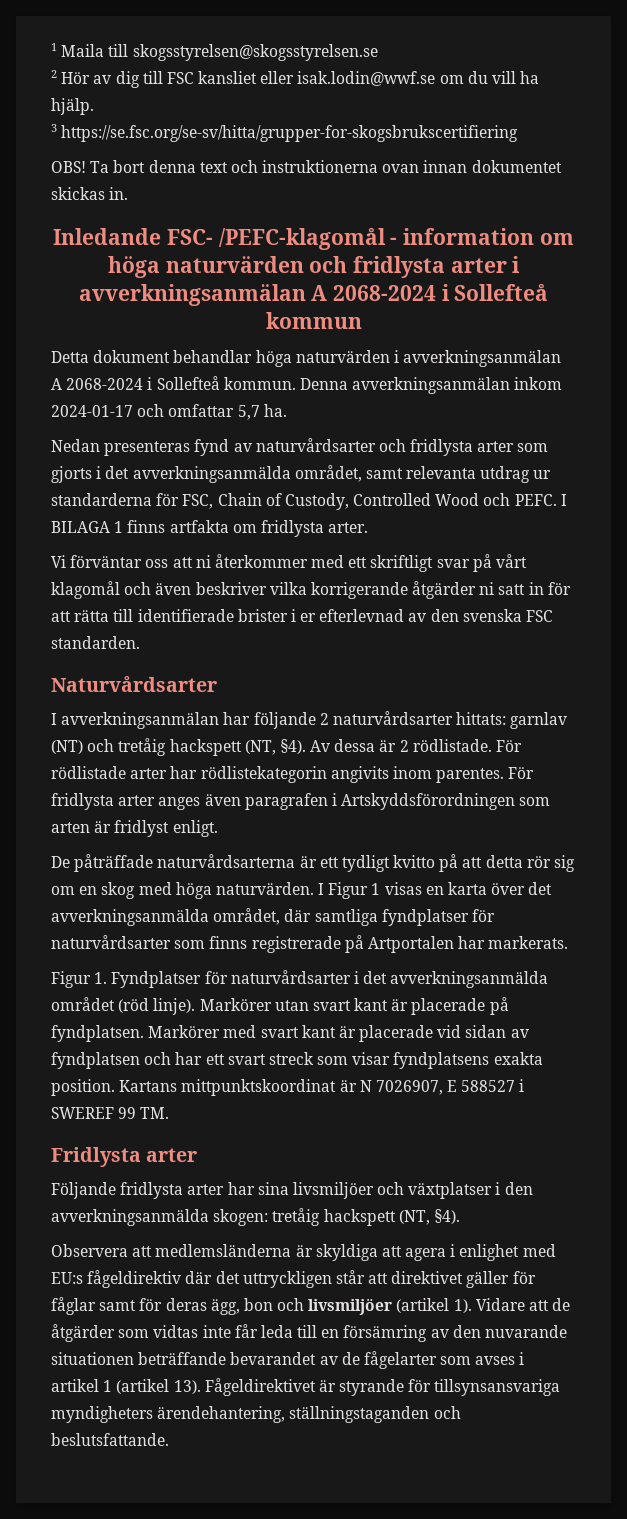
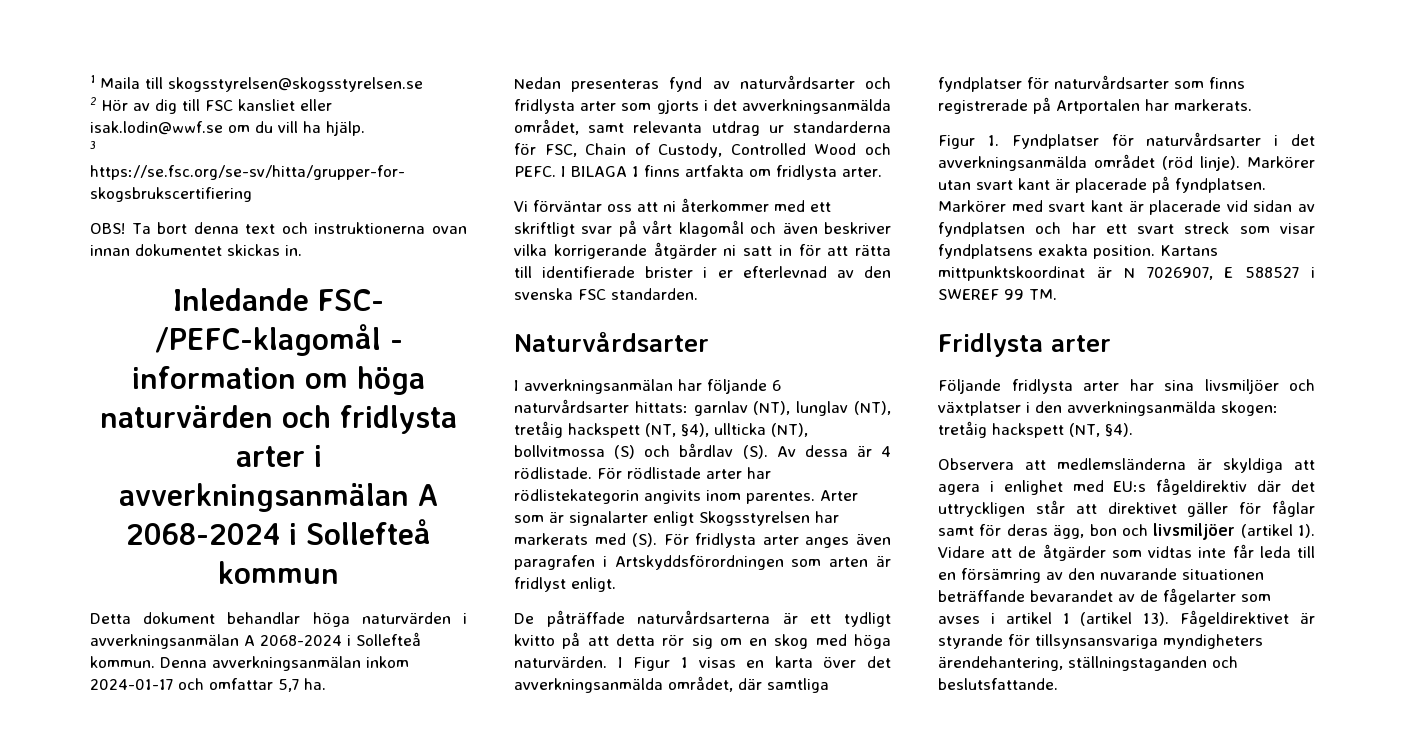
[319,713,329,725] 2 -> [772,380,781,391] 6
[51,738,306,756] (NT) och tretåig hackspett (NT, §4). -> [753,401,891,416] [514,421,808,438] [514,443,768,459] (NT), lunglav (NT), tretåig hackspett (NT, §4), ullticka (NT), bollvitmossa (S) och bårdlav (S).
[399,740,409,752] 2 -> [881,446,891,457] 4
(505, 775) none -> [820,490,858,501] [514,511,839,526] [514,533,658,547] Arter som är signalarter enligt Skogsstyrelsen har markerats med (S).

